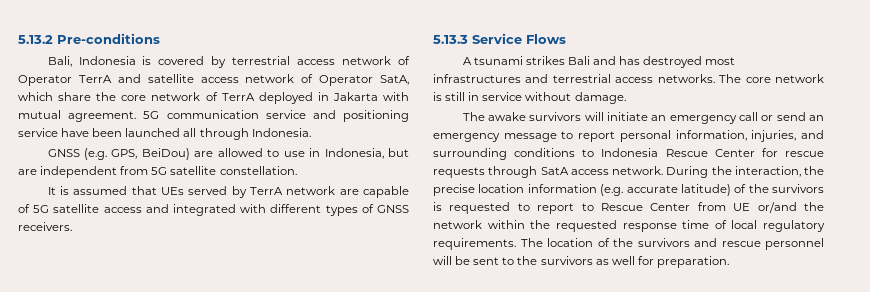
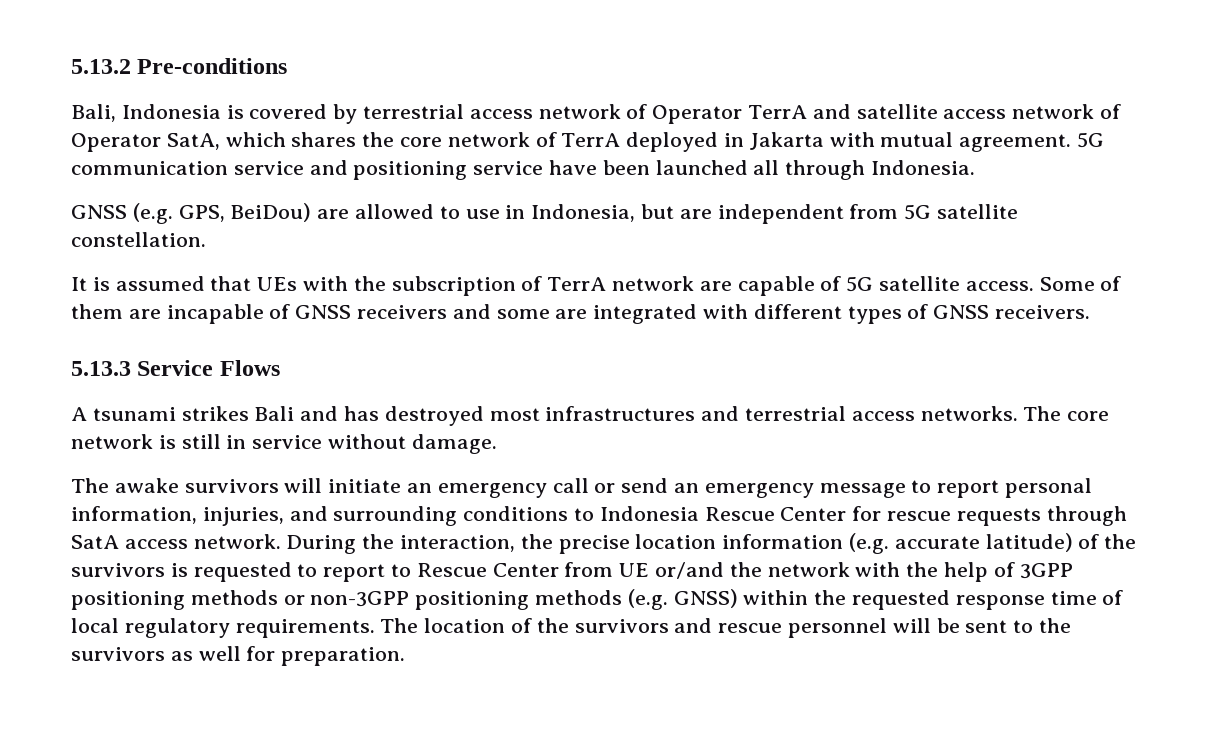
[58,92,92,101] share -> [291,132,357,147] shares
[188,186,247,198] served by -> [303,276,543,296] with the subscription of
[103,204,169,213] access and -> [965,276,1122,291] [71,304,588,324] access. Some of them are incapable of GNSS receivers and some are
(482, 224) none -> [855,562,1073,582] [71,589,738,610] with the help of 3GPP positioning methods or non-3GPP positioning methods (e.g. GNSS)

